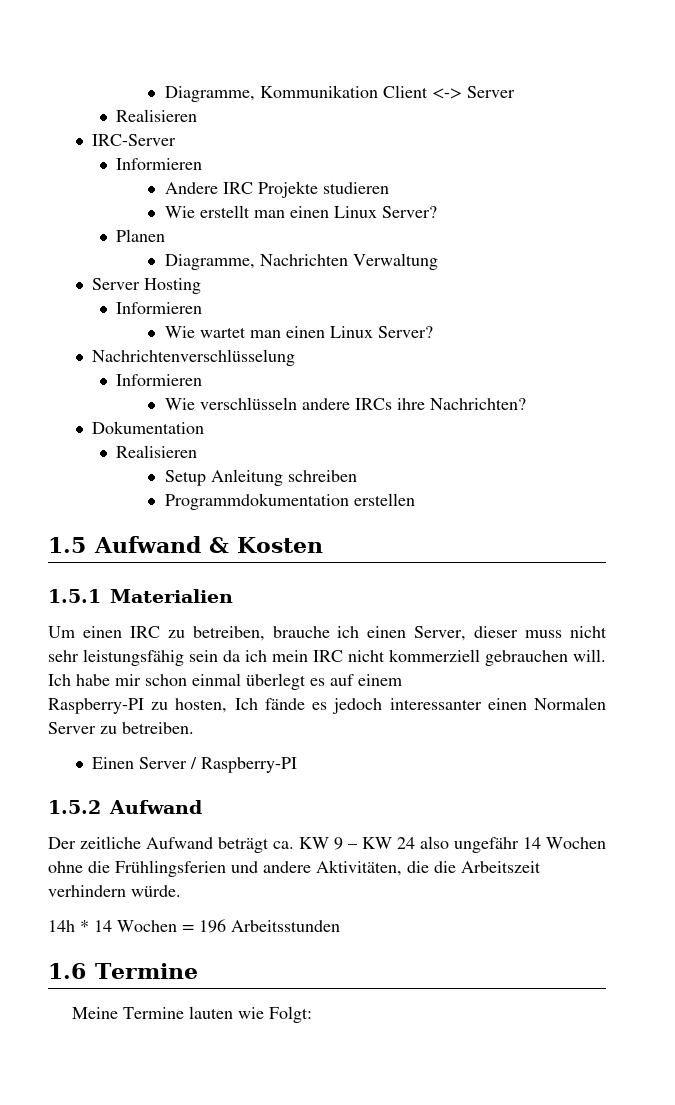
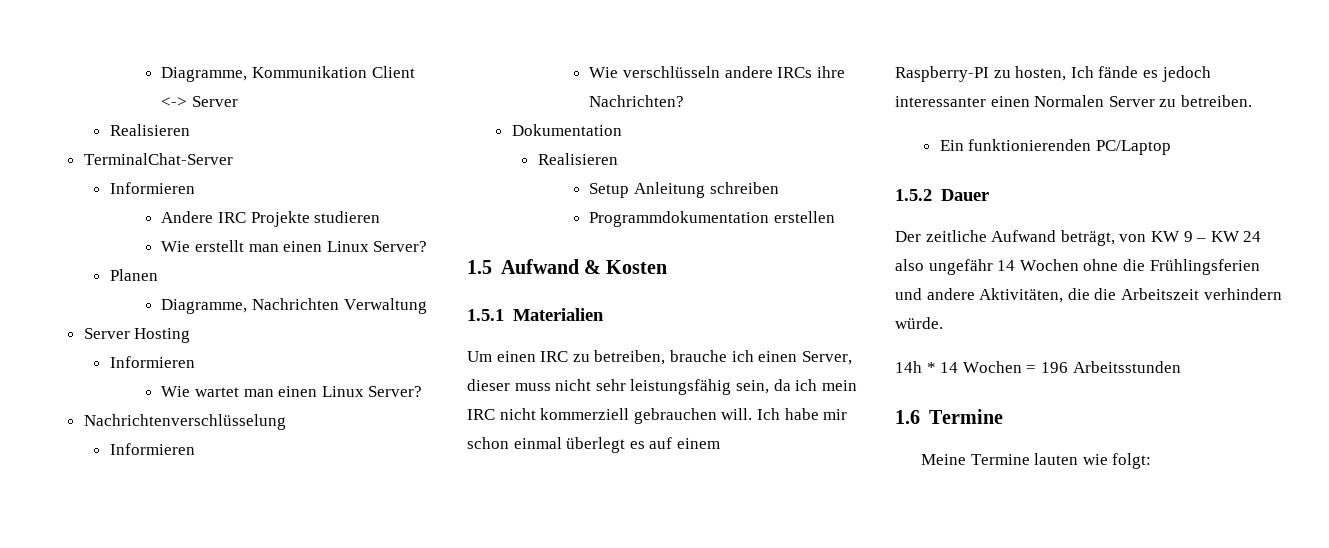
[92,134,177,146] IRC-Server -> [83,153,233,165] TerminalChat-Server
[189,650,218,662] sein -> [735,380,769,394] sein,
[92,757,298,773] Einen Server / Raspberry-PI -> [939,139,1171,155] Ein funktionierenden PC/Laptop
[109,800,202,814] Aufwand -> [940,189,989,201] Dauer
[218,837,294,853] beträgt ca. -> [1060,230,1147,246] beträgt, von
[269,1006,313,1023] Folgt: -> [1112,453,1152,469] folgt:

